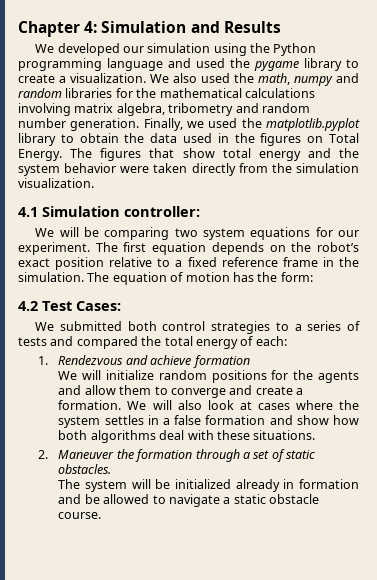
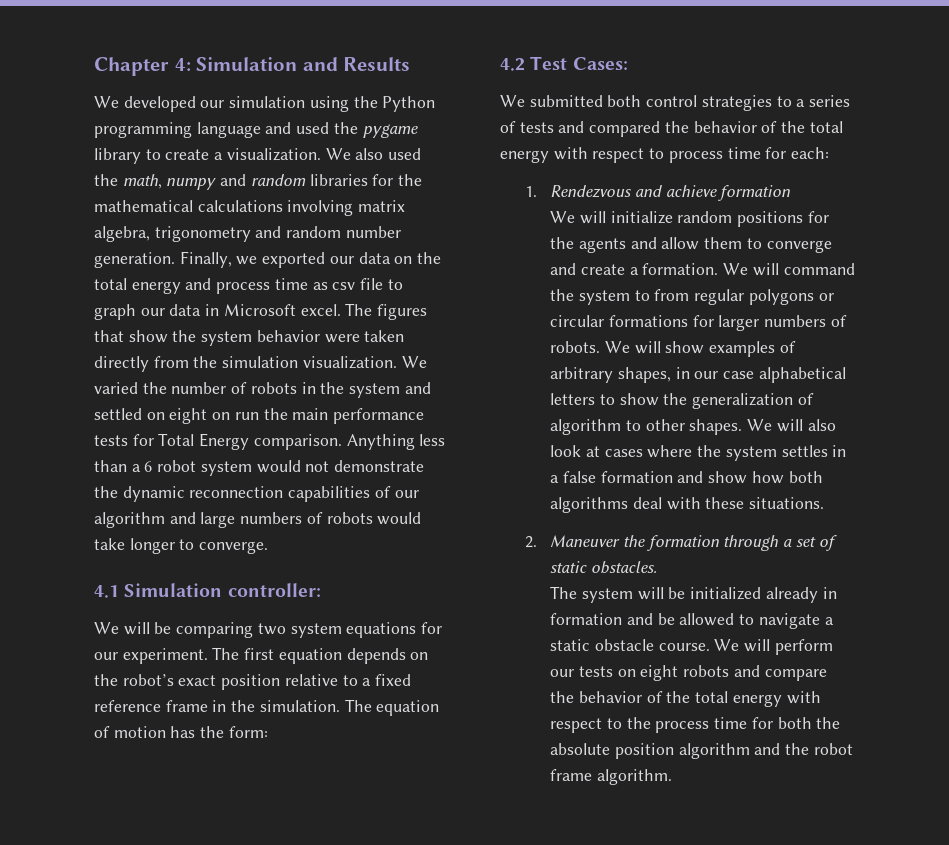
[168,103,234,116] tribometry -> [154,226,251,242] trigonometry
[208,118,361,131] [18,133,360,146] [18,149,62,161] used the matplotlib.pyplot library to obtain the data used in the figures on Total Energy. -> [262,252,442,268] [94,278,403,294] [94,304,341,320] exported our data on the total energy and process time as csv file to graph our data in Microsoft excel.
[222,148,331,161] total energy and -> (168, 336) none
(94, 183) none -> [401,356,427,368] [94,382,431,398] [94,408,425,424] [94,433,446,450] [94,460,425,476] [94,486,419,502] [94,512,422,528] [94,538,269,554] We varied the number of robots in the system and settled on eight on run the main performance tests for Total Energy comparison. Anything less than a 6 robot system would not demonstrate the dynamic reconnection capabilities of our algorithm and large numbers of robots would take longer to converge.
[164,336,254,349] total energy of -> [693,121,843,133] [500,147,787,163] behavior of the total energy with respect to process time for
(172, 405) none -> [783,263,855,275] [550,289,834,305] [550,315,847,331] [550,341,796,357] [550,367,846,383] [550,393,814,409] [550,419,803,435] command the system to from regular polygons or circular formations for larger numbers of robots. We will show examples of arbitrary shapes, in our case alphabetical letters to show the generalization of algorithm to other shapes. We will
(102, 515) none -> [714,639,833,655] [550,665,827,681] [550,691,821,707] [550,717,841,733] [550,743,853,759] [550,769,672,785] We will perform our tests on eight robots and compare the behavior of the total energy with respect to the process time for both the absolute position algorithm and the robot frame algorithm.

